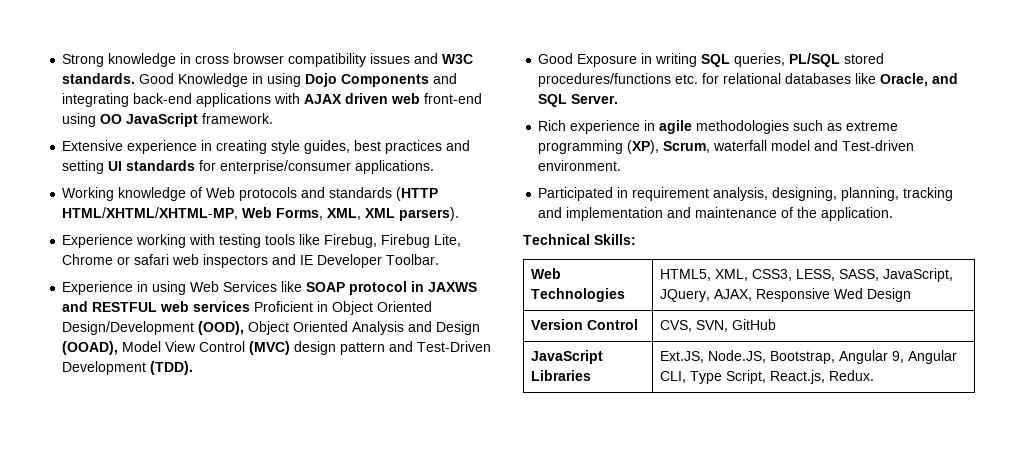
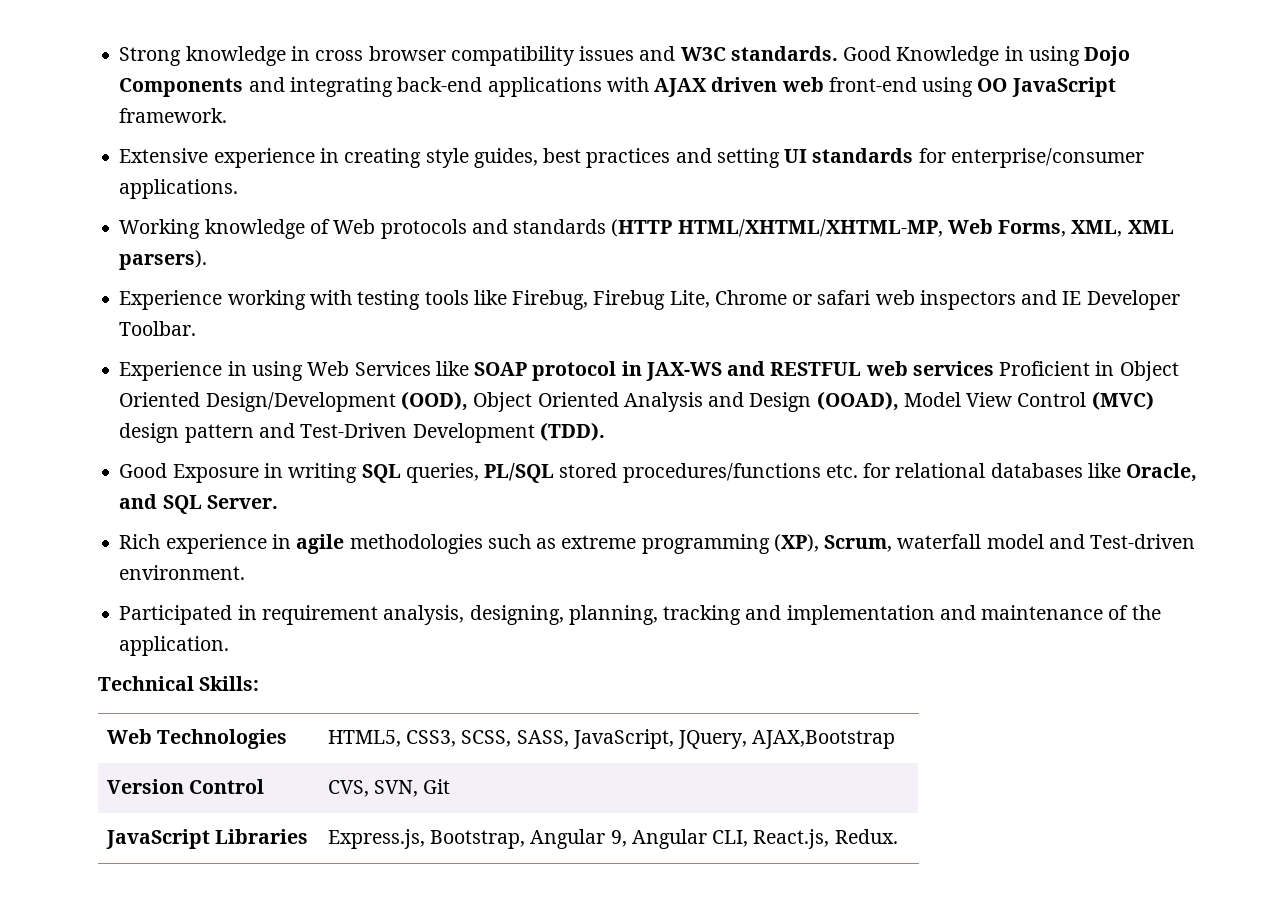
[428,282,478,292] JAXWS -> [645,362,722,381] JAX-WS
[714,268,953,282] [659,288,911,302] XML, CSS3, LESS, SASS, JavaScript, JQuery, AJAX, Responsive Wed Design -> [406,729,896,749] CSS3, SCSS, SASS, JavaScript, JQuery, AJAX,Bootstrap
[731,319,776,330] GitHub -> [423,779,451,794] Git
[659,350,766,363] Ext.JS, Node.JS, -> [327,829,425,849] Express.js,
[689,370,766,384] Type Script, -> (749, 838) none

